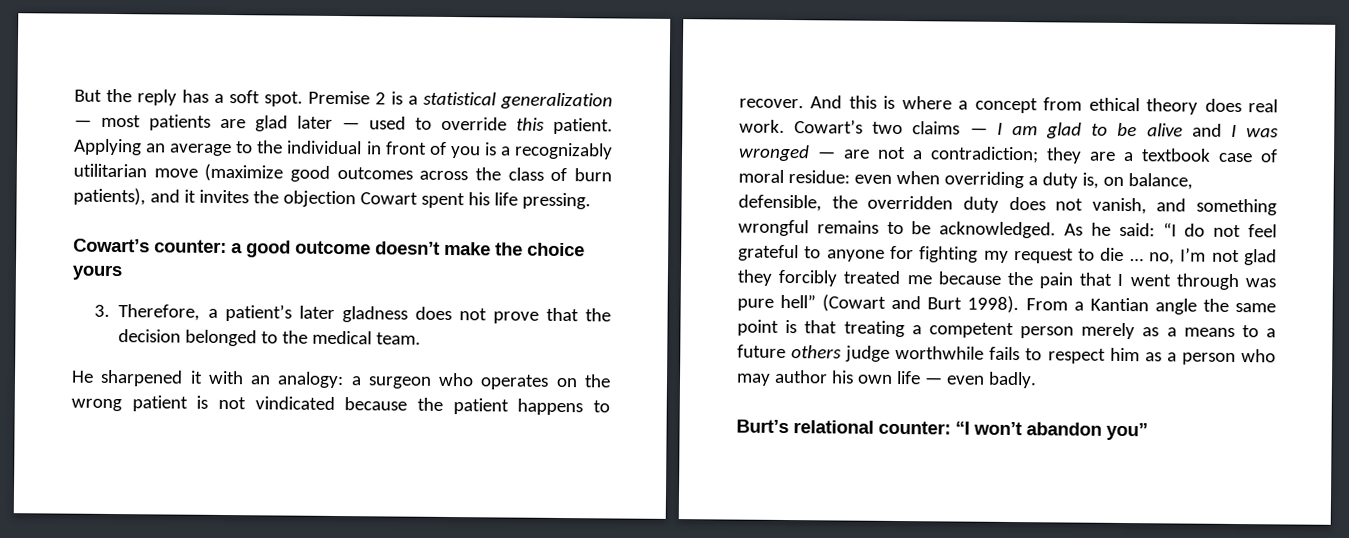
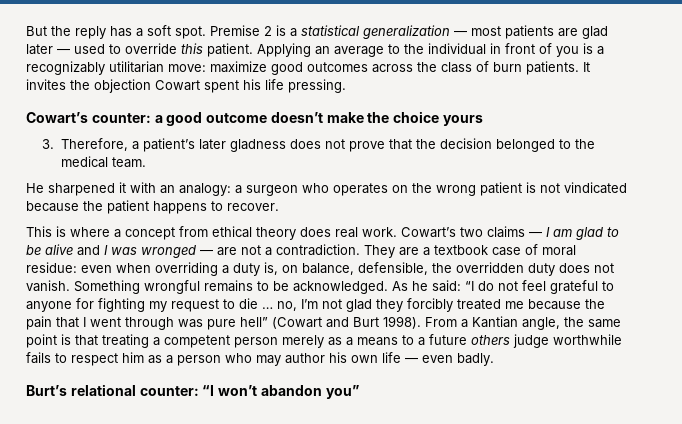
[153,163,284,182] move (maximize -> [168,61,267,73] move: maximize
[73,187,196,206] patients), and it -> [526,61,590,75] patients. It
[810,95,877,109] And this -> [26,226,52,237] // This
[930,146,1082,164] contradiction; they -> [276,244,395,258] contradiction. They
[1091,197,1277,216] vanish, and something -> [26,280,140,294] vanish. Something
[1154,298,1197,315] angle -> [522,317,560,330] angle,

